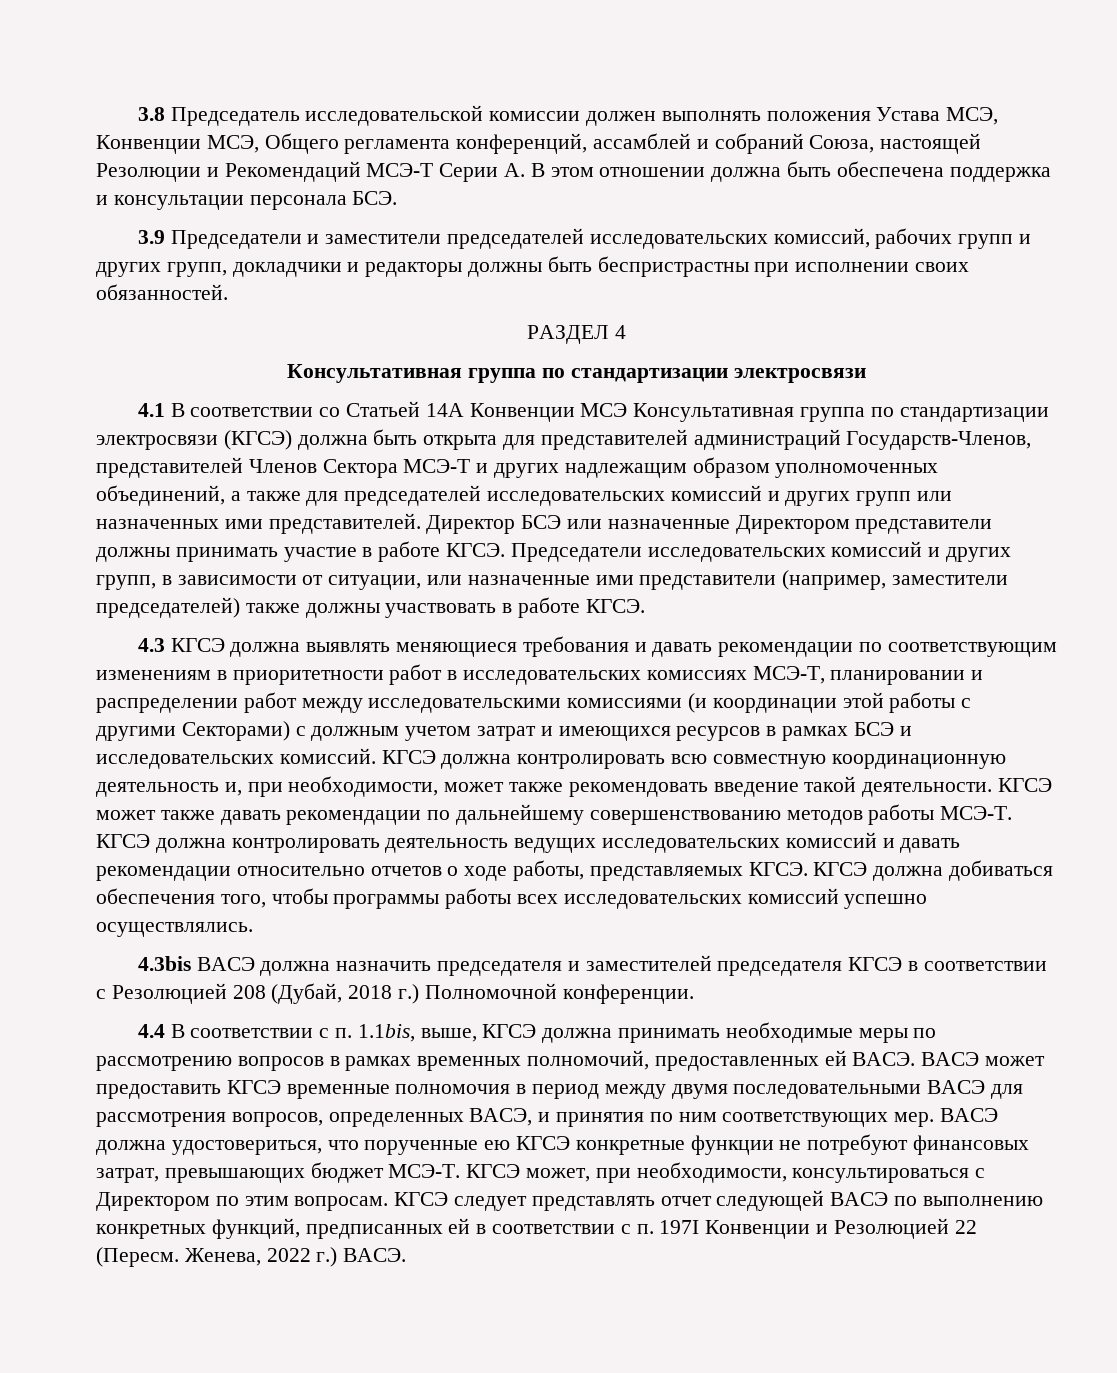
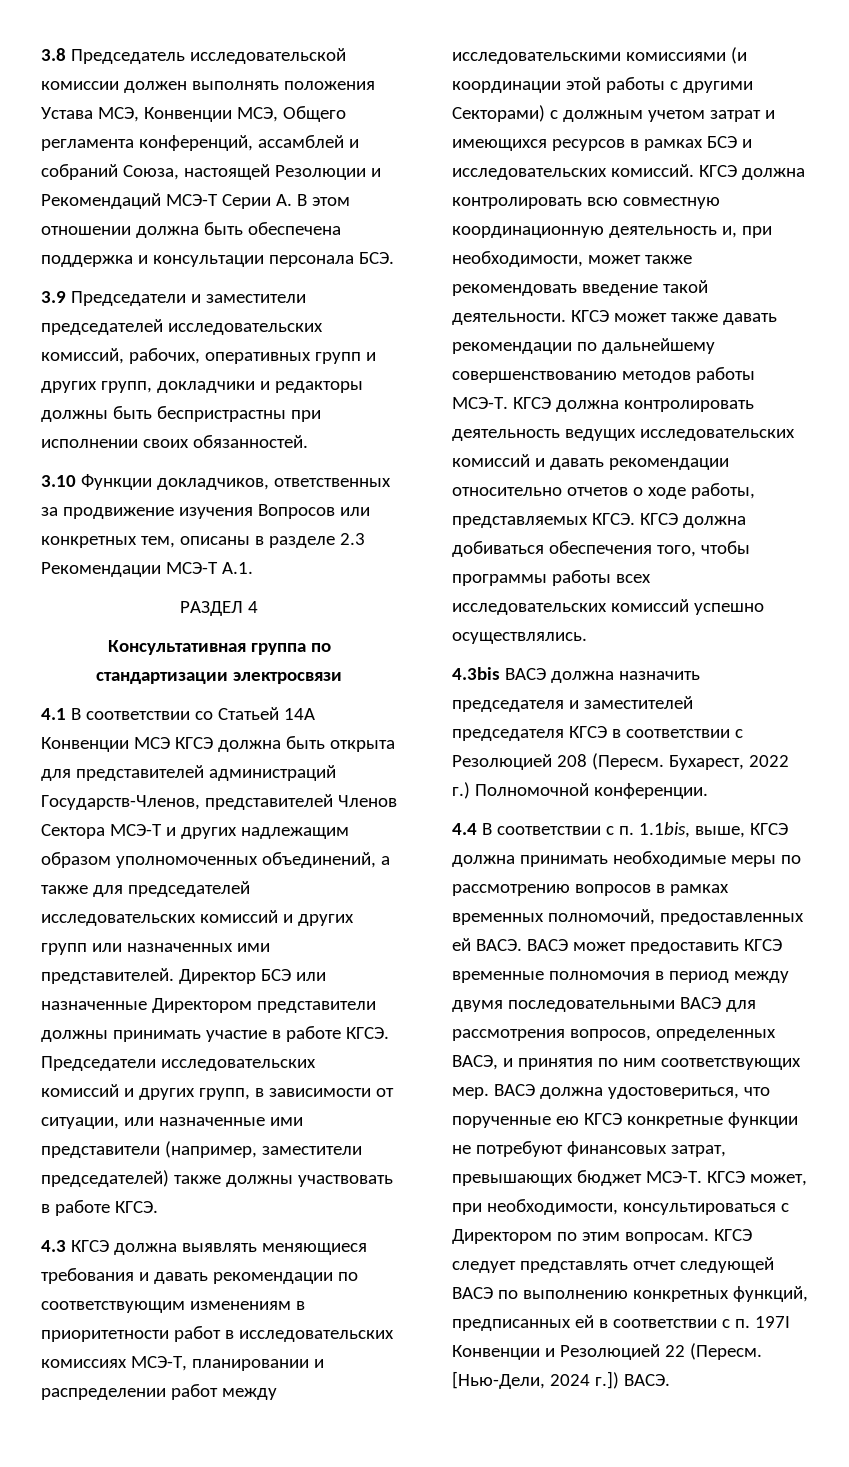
[875,228,953,249] рабочих -> [128,348,311,364] рабочих, оперативных
(228, 292) none -> [41,474,391,490] [41,504,370,519] [41,533,365,548] [41,562,253,577] // 3.10 Функции докладчиков, ответственных за продвижение изучения Вопросов или конкретных тем, описаны в разделе 2.3 Рекомендации МСЭ-Т А.1.
[633,403,1049,422] [96,430,292,450] Консультативная группа по стандартизации электросвязи (КГСЭ) -> [174,737,213,749] КГСЭ
[271,983,393,1004] (Дубай, 2018 -> [591,753,789,770] (Пересм. Бухарест, 2022
[184,1247,338,1267] Женева, 2022 г.) -> [452,1371,619,1389] [Нью-Дели, 2024 г.])

